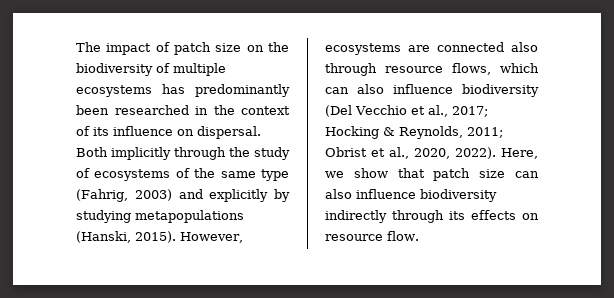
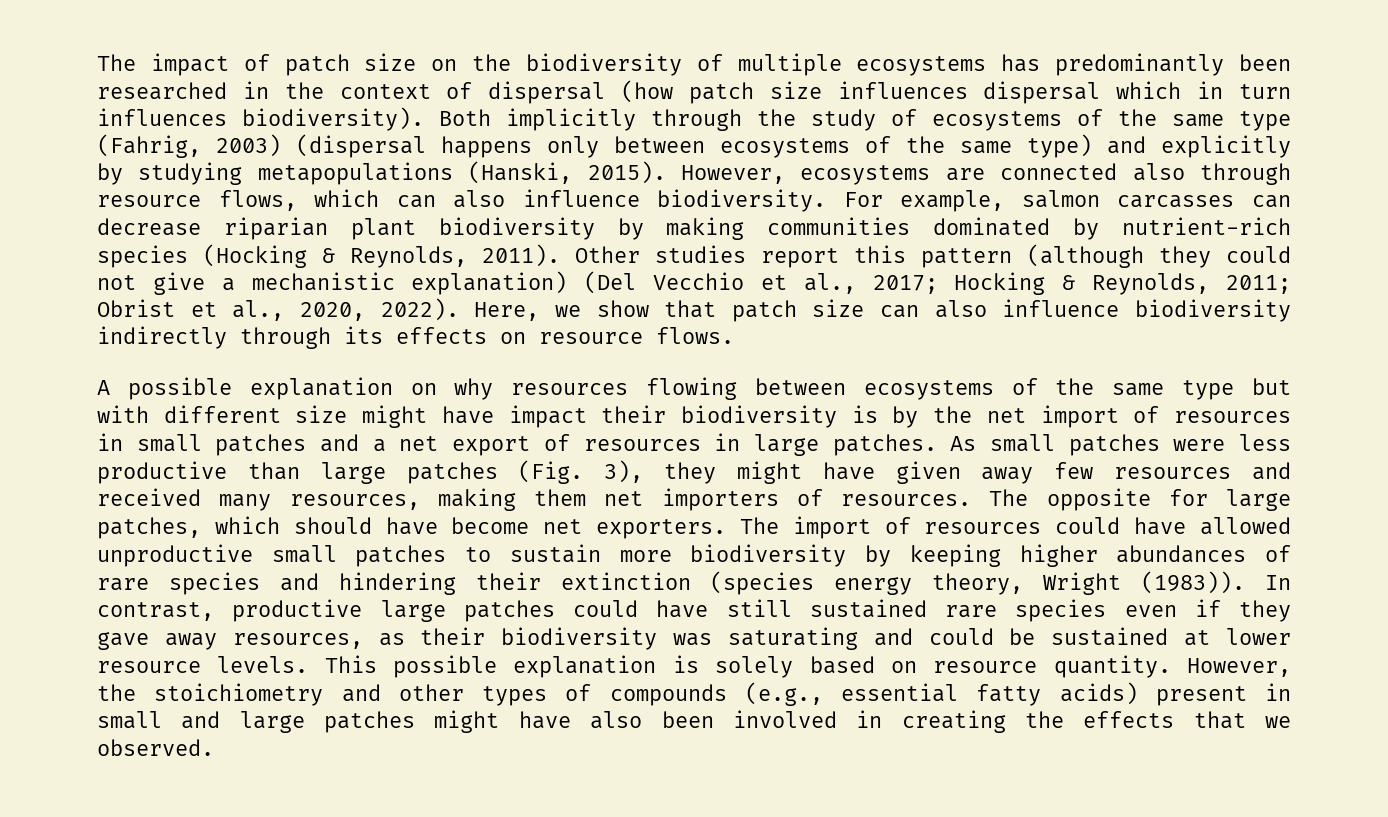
[93,126,261,139] its influence on dispersal. -> [488,80,1291,104] [97,107,424,131] dispersal (how patch size influences dispersal which in turn influences biodiversity).
(172, 195) none -> [296,134,1092,158] (dispersal happens only between ecosystems of the same type)
[462,84,539,97] biodiversity -> [657,189,1291,212] [97,217,1291,240] [97,244,1291,268] [97,271,568,295] biodiversity. For example, salmon carcasses can decrease riparian plant biodiversity by making communities dominated by nutrient-rich species (Hocking & Reynolds, 2011). Other studies report this pattern (although they could not give a mechanistic explanation)
[387,231,419,241] flow. -> [656,327,734,344] [97,377,1291,400] [97,405,1291,428] [97,433,1291,456] [97,460,1291,484] [97,488,1291,511] [97,516,1291,539] [97,544,1292,567] [97,571,1291,595] [97,599,1291,622] [97,627,1291,650] [97,655,1291,678] [97,682,1291,706] [97,710,1292,733] [97,739,214,756] flows. // A possible explanation on why resources flowing between ecosystems of the same type but with different size might have impact their biodiversity is by the net import of resources in small patches and a net export of resources in large patches. As small patches were less productive than large patches (Fig. 3), they might have given away few resources and received many resources, making them net importers of resources. The opposite for large patches, which should have become net exporters. The import of resources could have allowed unproductive small patches to sustain more biodiversity by keeping higher abundances of rare species and hindering their extinction (species energy theory, Wright (1983)). In contrast, productive large patches could have still sustained rare species even if they gave away resources, as their biodiversity was saturating and could be sustained at lower resource levels. This possible explanation is solely based on resource quantity. However, the stoichiometry and other types of compounds (e.g., essential fatty acids) present in small and large patches might have also been involved in creating the effects that we observed.

